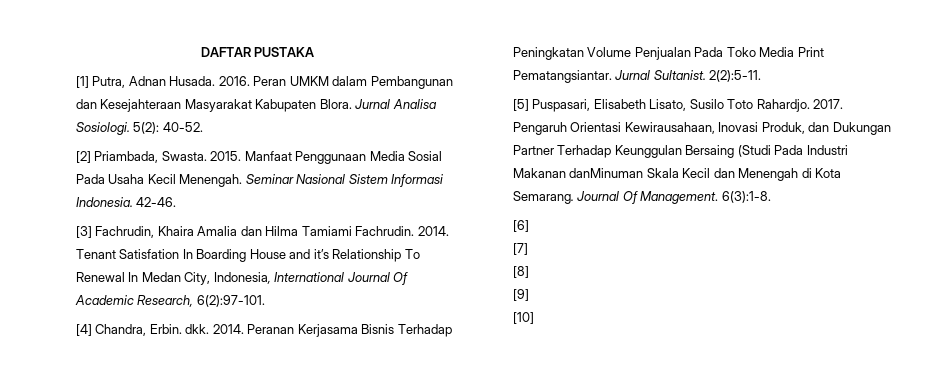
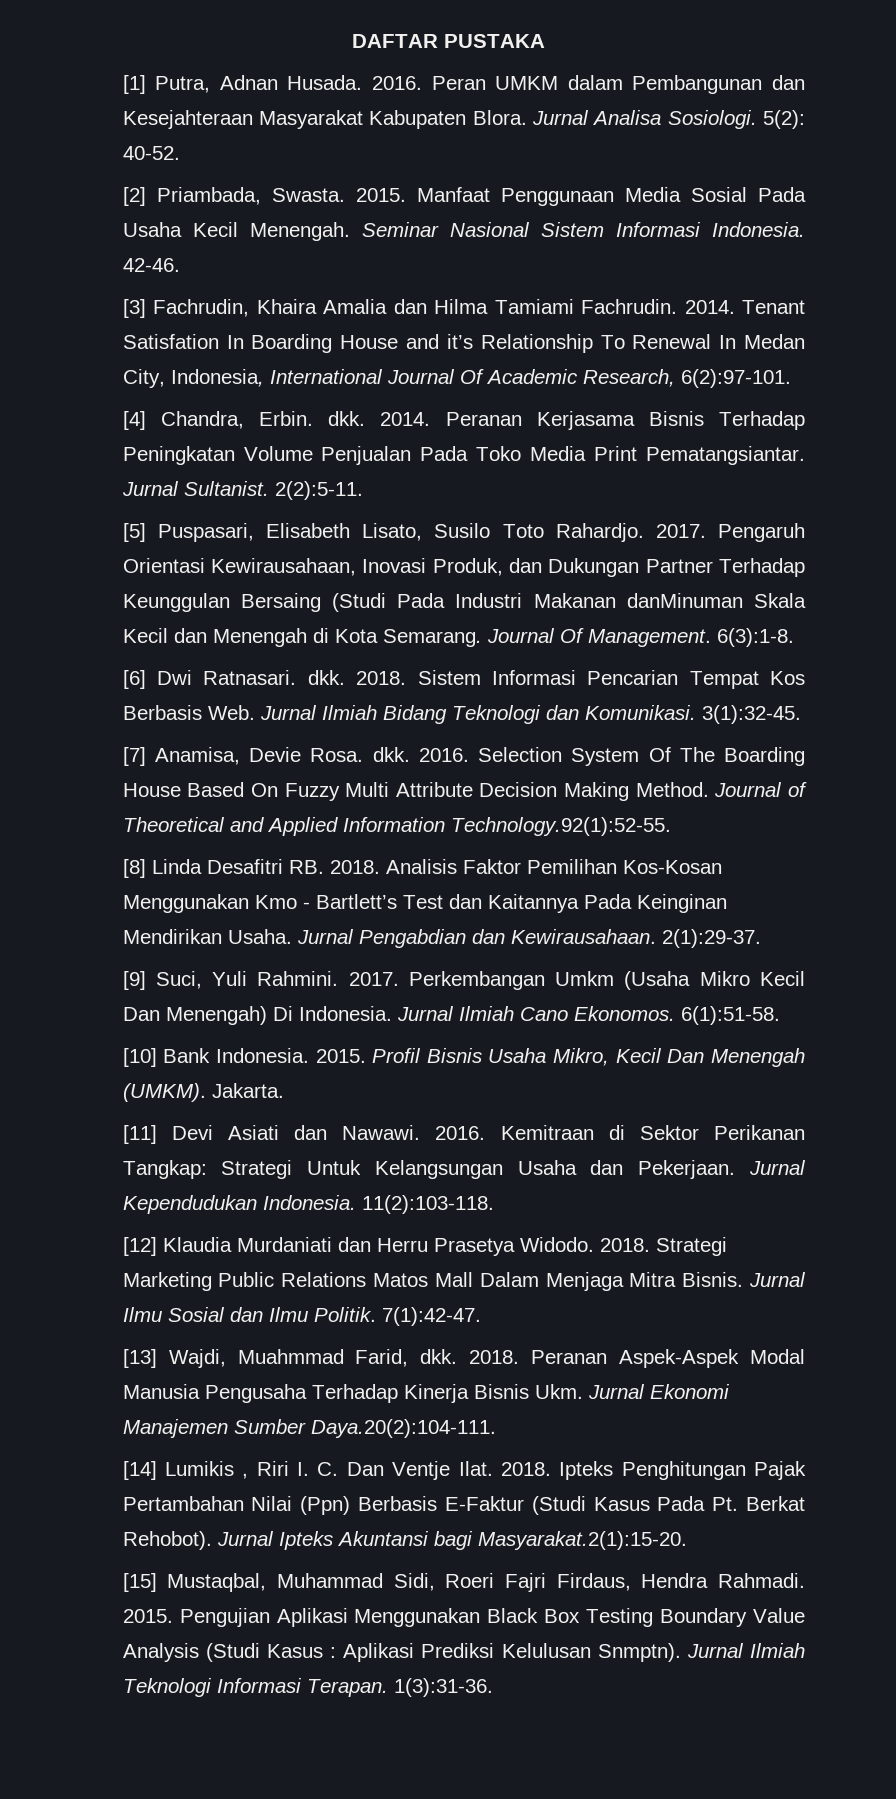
[512,243,528,255] [512,266,529,278] [512,289,529,301] [512,312,534,324] // [7] // [8] // [9] // [10] -> [157,670,805,689] [122,705,801,724] [122,747,805,766] [122,782,807,801] [122,817,671,836] [122,859,722,878] [122,894,727,913] [122,929,761,948] [122,971,805,990] [122,1006,780,1025] [122,1048,805,1067] [122,1083,284,1102] [122,1125,805,1144] [122,1160,806,1179] [122,1195,494,1214] [122,1237,727,1256] [122,1272,806,1291] [122,1307,481,1326] [122,1349,805,1368] [122,1384,730,1403] [122,1419,496,1438] [122,1461,806,1480] [122,1496,805,1515] [122,1531,687,1550] [122,1573,805,1592] [122,1608,805,1627] [122,1643,805,1662] [122,1678,493,1697] Dwi Ratnasari. dkk. 2018. Sistem Informasi Pencarian Tempat Kos Berbasis Web. Jurnal Ilmiah Bidang Teknologi dan Komunikasi. 3(1):32-45. // [7] Anamisa, Devie Rosa. dkk. 2016. Selection System Of The Boarding House Based On Fuzzy Multi Attribute Decision Making Method. Journal of Theoretical and Applied Information Technology.92(1):52-55. // [8] Linda Desafitri RB. 2018. Analisis Faktor Pemilihan Kos-Kosan Menggunakan Kmo - Bartlett’s Test dan Kaitannya Pada Keinginan Mendirikan Usaha. Jurnal Pengabdian dan Kewirausahaan. 2(1):29-37. // [9] Suci, Yuli Rahmini. 2017. Perkembangan Umkm (Usaha Mikro Kecil Dan Menengah) Di Indonesia. Jurnal Ilmiah Cano Ekonomos. 6(1):51-58. // [10] Bank Indonesia. 2015. Profil Bisnis Usaha Mikro, Kecil Dan Menengah (UMKM). Jakarta. // [11] Devi Asiati dan Nawawi. 2016. Kemitraan di Sektor Perikanan Tangkap: Strategi Untuk Kelangsungan Usaha dan Pekerjaan. Jurnal Kependudukan Indonesia. 11(2):103-118. // [12] Klaudia Murdaniati dan Herru Prasetya Widodo. 2018. Strategi Marketing Public Relations Matos Mall Dalam Menjaga Mitra Bisnis. Jurnal Ilmu Sosial dan Ilmu Politik. 7(1):42-47. // [13] Wajdi, Muahmmad Farid, dkk. 2018. Peranan Aspek-Aspek Modal Manusia Pengusaha Terhadap Kinerja Bisnis Ukm. Jurnal Ekonomi Manajemen Sumber Daya.20(2):104-111. // [14] Lumikis , Riri I. C. Dan Ventje Ilat. 2018. Ipteks Penghitungan Pajak Pertambahan Nilai (Ppn) Berbasis E-Faktur (Studi Kasus Pada Pt. Berkat Rehobot). Jurnal Ipteks Akuntansi bagi Masyarakat.2(1):15-20. // [15] Mustaqbal, Muhammad Sidi, Roeri Fajri Firdaus, Hendra Rahmadi. 2015. Pengujian Aplikasi Menggunakan Black Box Testing Boundary Value Analysis (Studi Kasus : Aplikasi Prediksi Kelulusan Snmptn). Jurnal Ilmiah Teknologi Informasi Terapan. 1(3):31-36.

